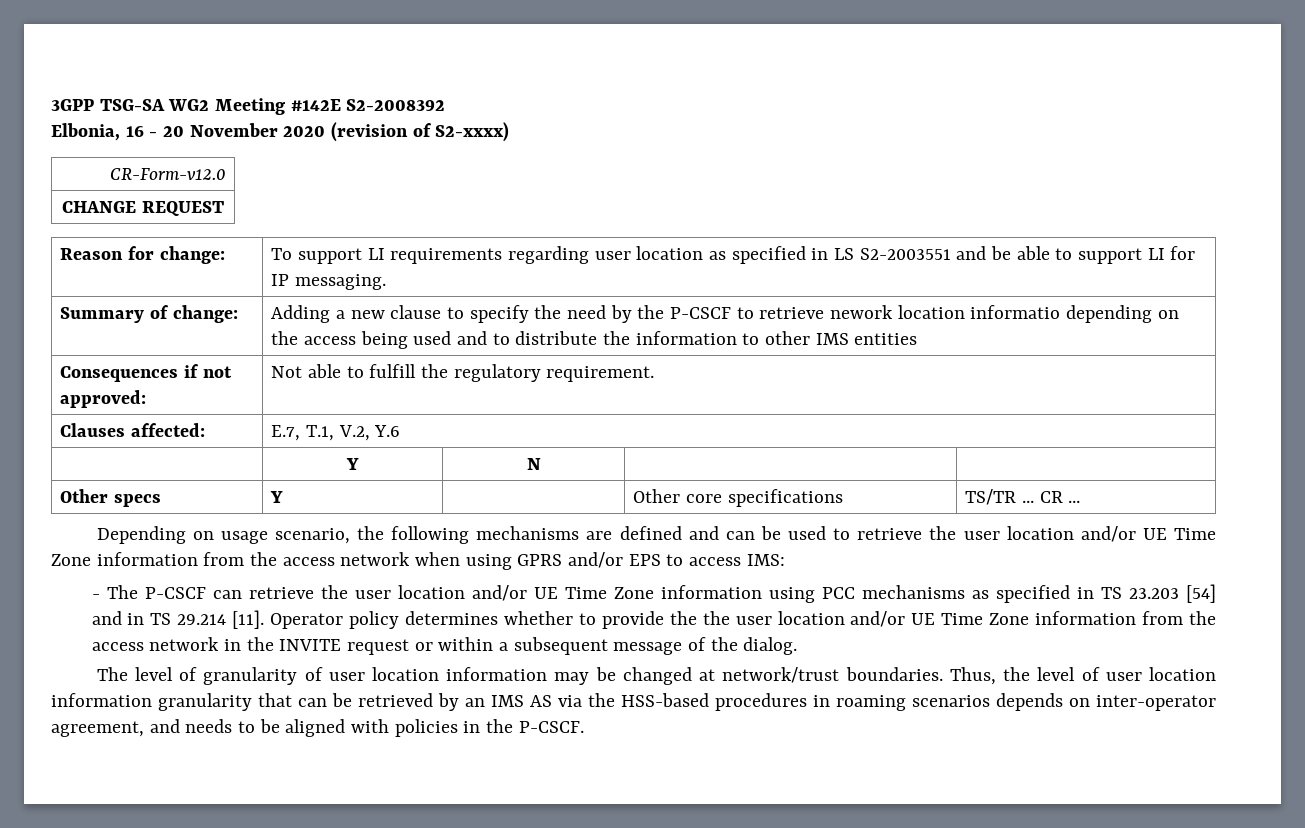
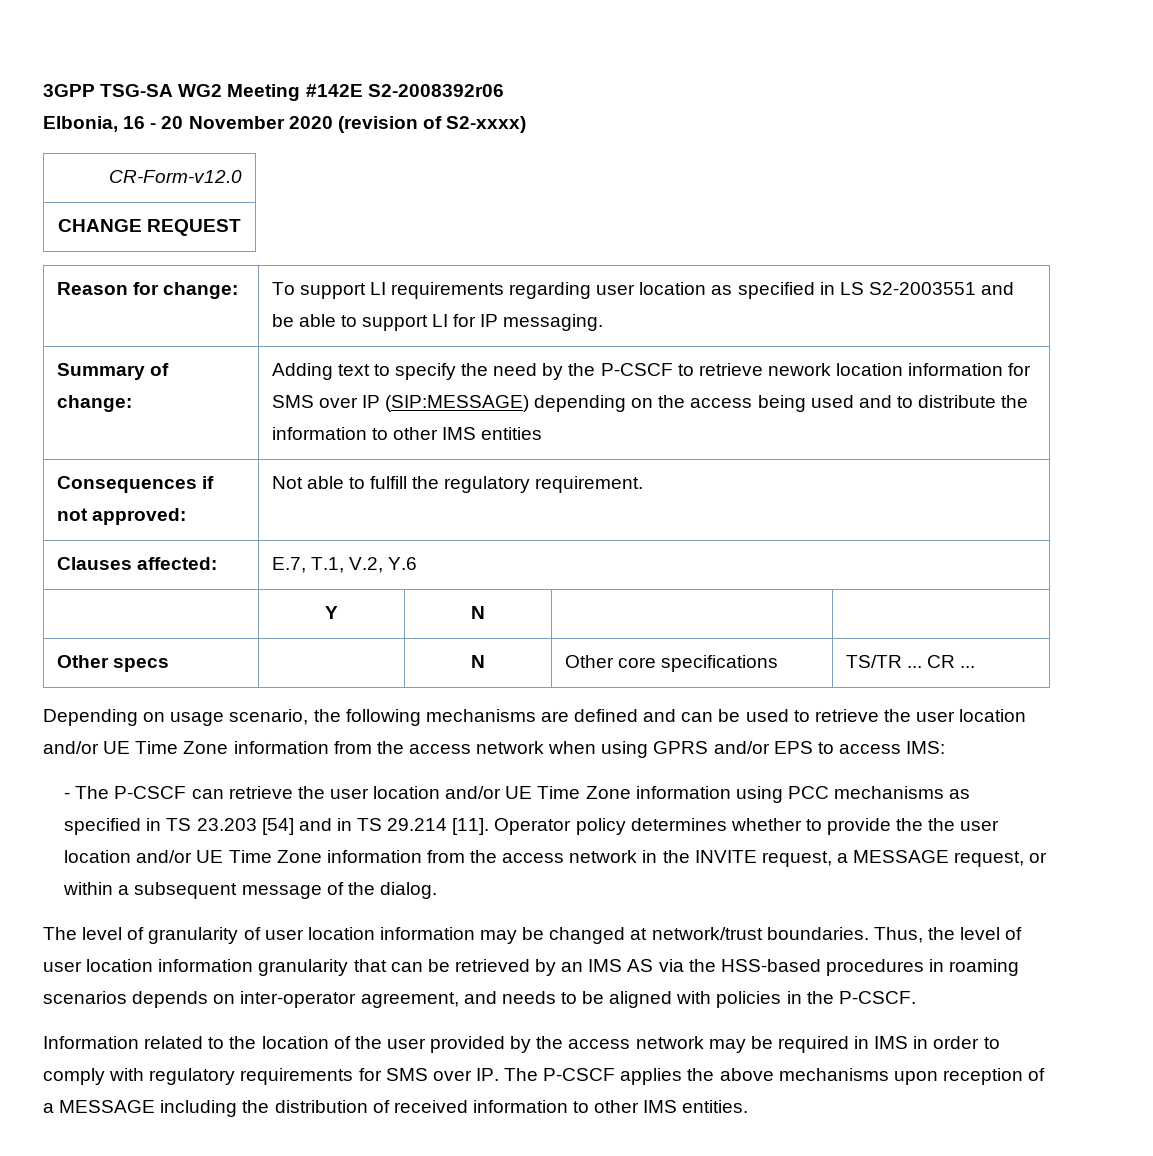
[346,99,446,111] S2-2008392 -> [367,84,504,97] S2-2008392r06
[336,305,442,319] a new clause -> [337,364,370,376] text
[970,305,1061,319] informatio -> [908,363,1032,376] [271,395,529,412] information for SMS over IP (SIP:MESSAGE)
[270,491,284,503] Y | -> [471,655,485,668] | N
[346,639,409,655] request -> [761,850,1025,867] request, a MESSAGE request,
(584, 727) none -> [43,1036,1000,1053] [43,1068,1046,1085] [43,1100,749,1117] // Information related to the location of the user provided by the access network may be required in IMS in order to comply with regulatory requirements for SMS over IP. The P-CSCF applies the above mechanisms upon reception of a MESSAGE including the distribution of received information to other IMS entities.

